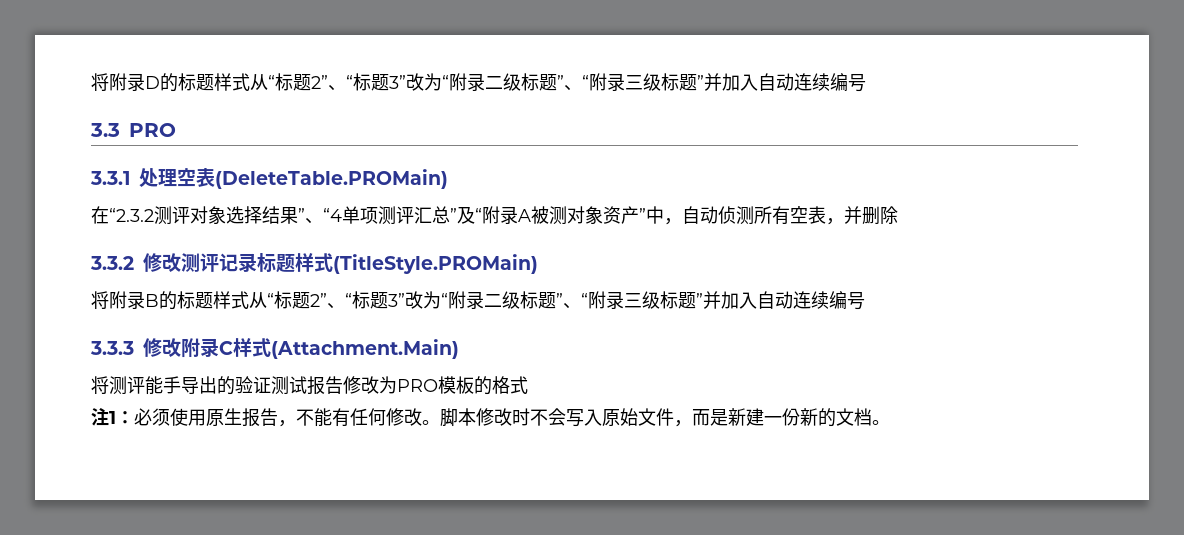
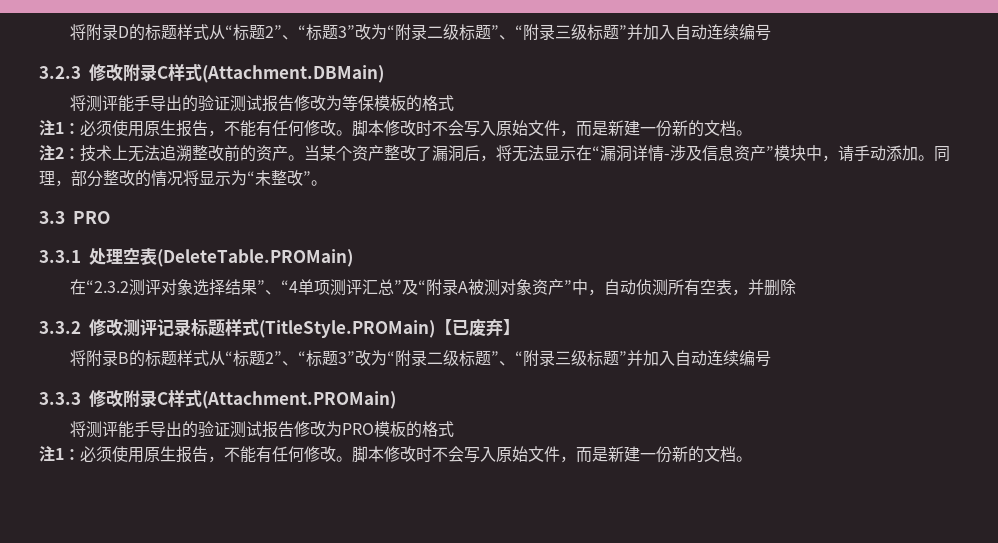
(866, 83) none -> [39,63,384,83] [69,95,454,112] [39,120,752,137] [39,145,950,162] [39,170,327,187] // 3.2.3修改附录C样式(Attachment.DBMain) // 将测评能手导出的验证测试报告修改为等保模板的格式 // 注1：必须使用原生报告，不能有任何修改。脚本修改时不会写入原始文件，而是新建一份新的文档。 // 注2：技术上无法追溯整改前的资产。当某个资产整改了漏洞后，将无法显示在“漏洞详情-涉及信息资产”模块中，请手动添加。同理，部分整改的情况将显示为“未整改”。
(538, 264) none -> [435,319,520,337] 【已废弃】
[271,339,459,359] (Attachment.Main) -> [202,391,396,409] (Attachment.PROMain)

